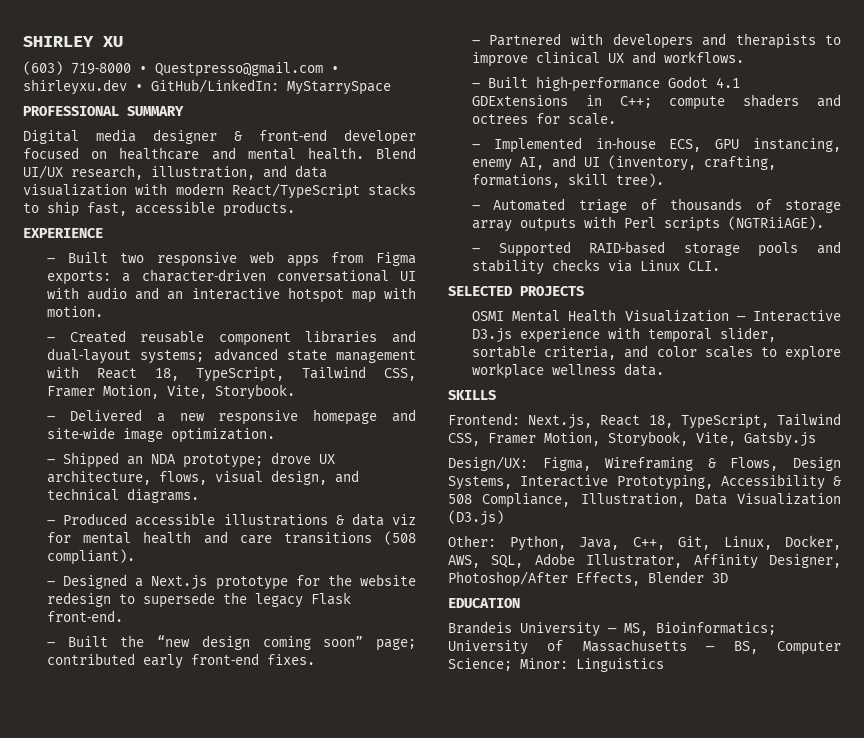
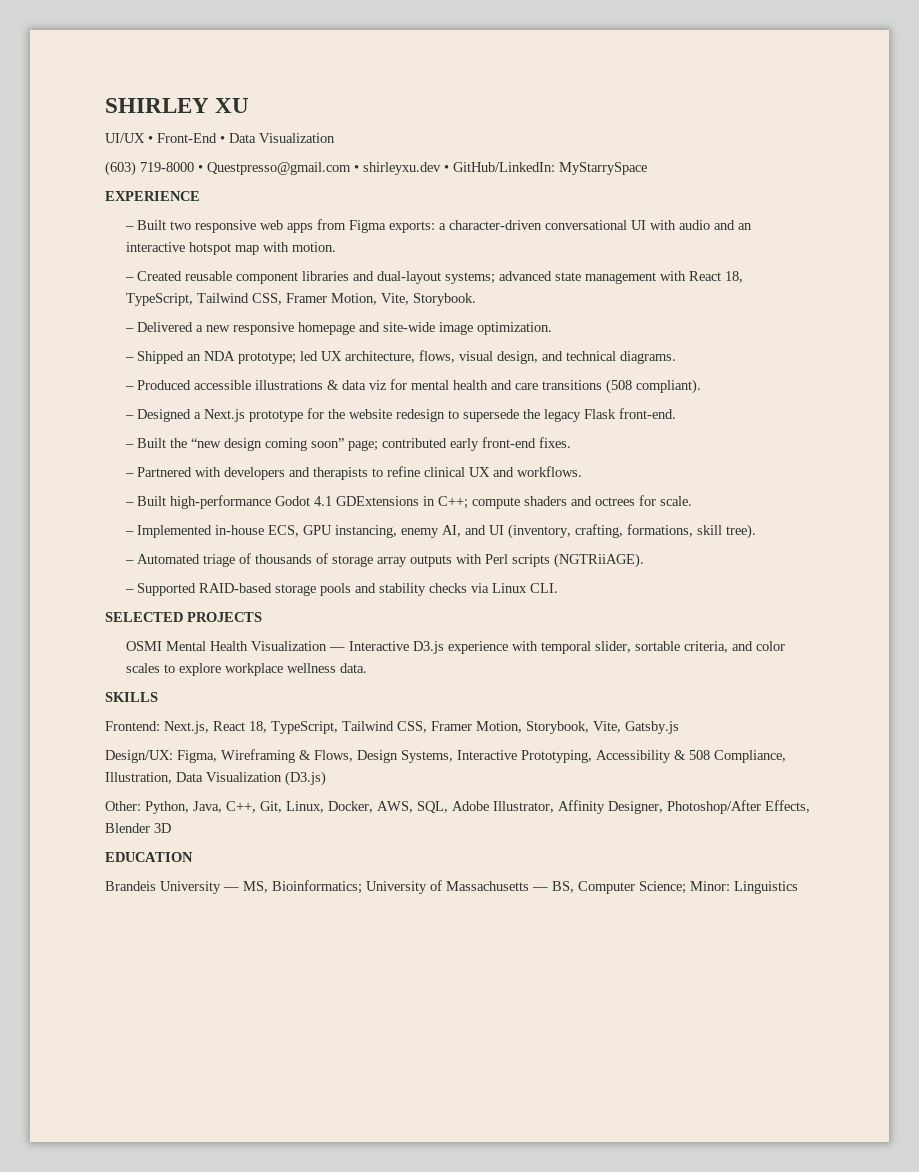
(123, 41) none -> [105,133,335,143] // UI/UX • Front‑End • Data Visualization
[23,106,184,116] [23,129,416,145] [23,147,416,160] [23,165,327,180] [23,183,416,199] [23,201,295,217] // PROFESSIONAL SUMMARY // Digital media designer & front‑end developer focused on healthcare and mental health. Blend UI/UX research, illustration, and data visualization with modern React/TypeScript stacks to ship fast, accessible products. -> (647, 168) none
[270,452,311,464] drove -> [300,351,319,361] led
[471,52,528,67] improve -> [387,466,421,477] refine

